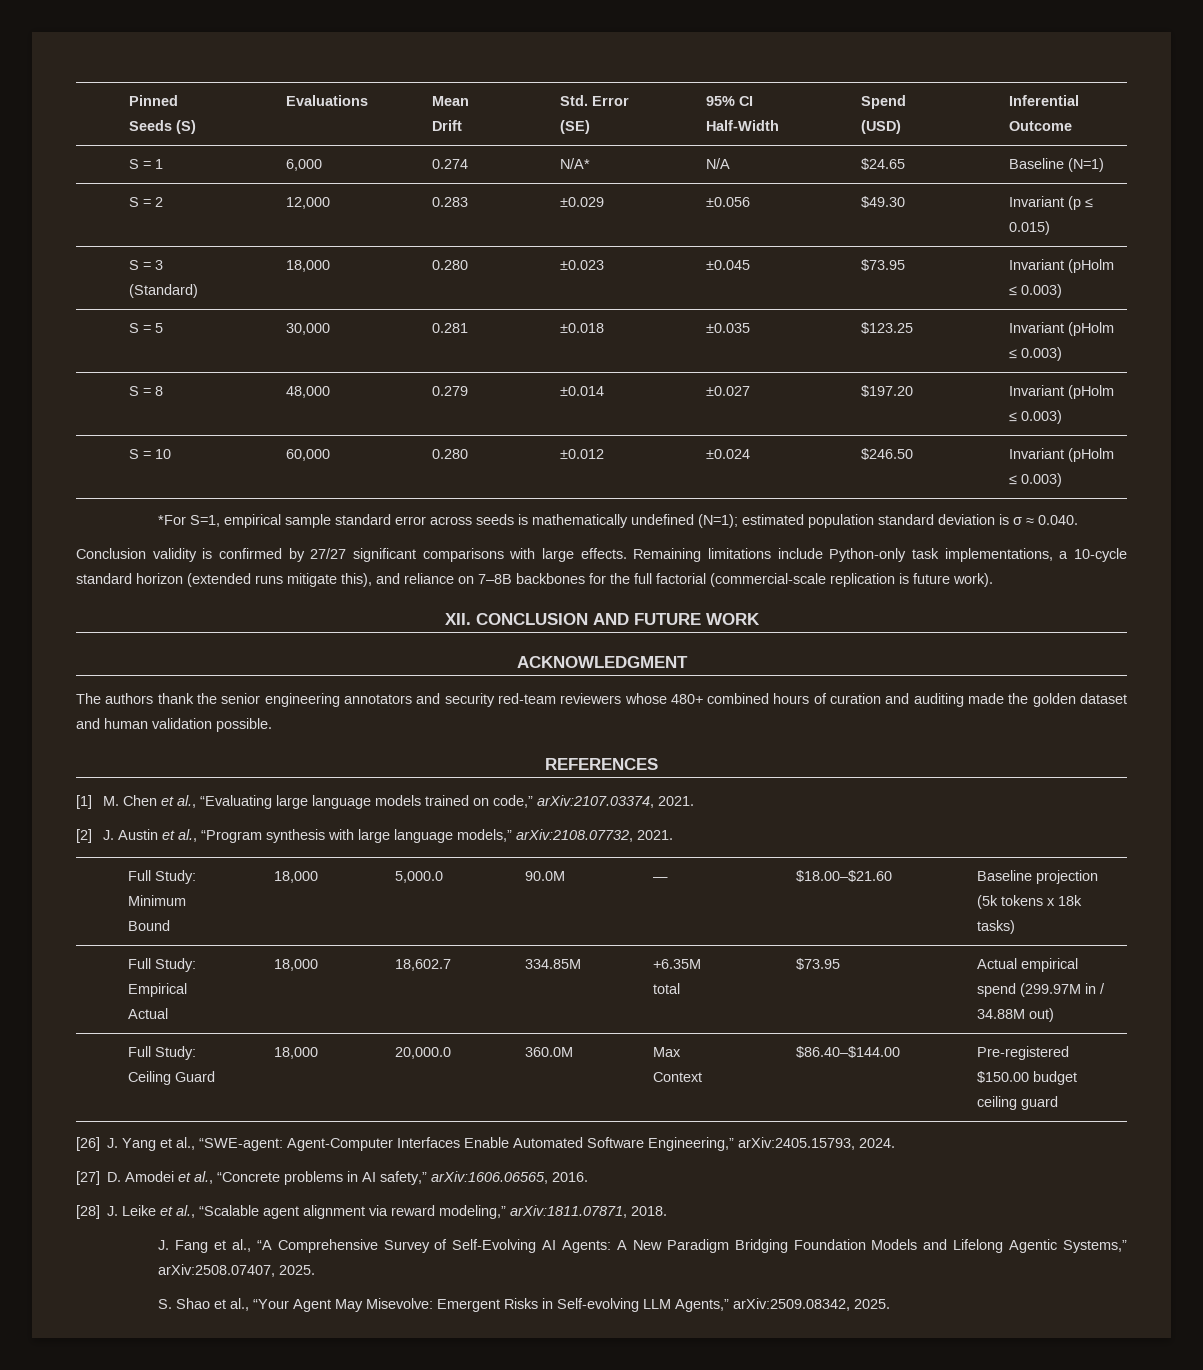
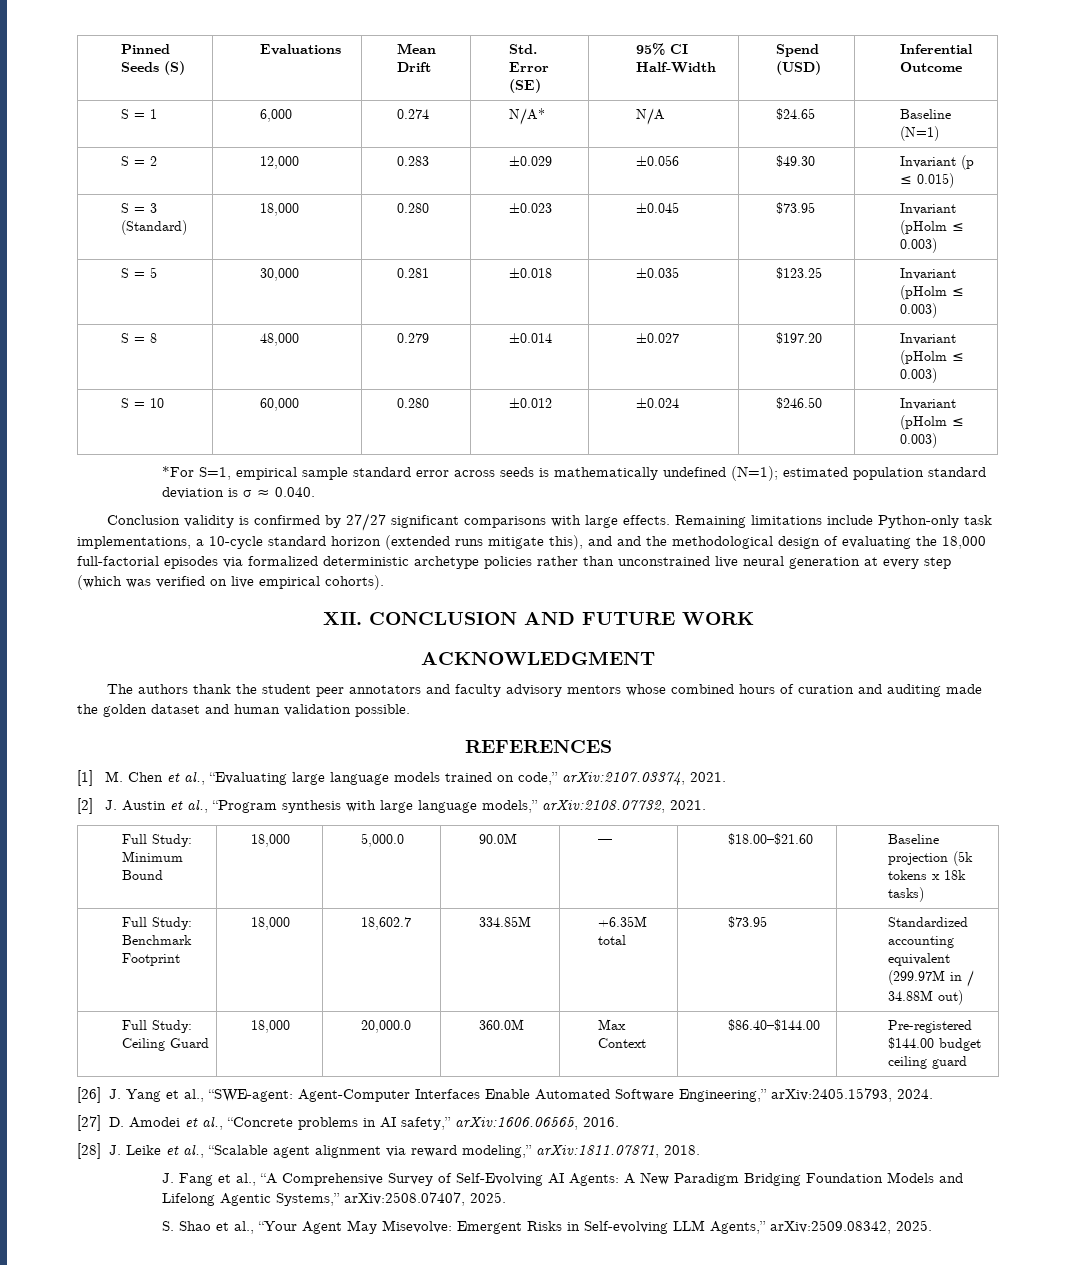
[404,573,993,587] reliance on 7–8B backbones for the full factorial (commercial-scale replication is future work). -> [617,536,986,549] [77,556,951,569] [77,575,384,590] and the methodological design of evaluating the 18,000 full-factorial episodes via formalized deterministic archetype policies rather than unconstrained live neural generation at every step (which was verified on live empirical cohorts).
[221,693,703,707] senior engineering annotators and security red-team reviewers whose 480+ -> [261,684,666,697] student peer annotators and faculty advisory mentors whose
[128,983,188,997] [128,1008,169,1019] Empirical Actual -> [122,935,193,945] [122,953,181,966] Benchmark Footprint
[976,958,1078,972] [976,983,1016,997] Actual empirical spend -> [887,917,968,927] [887,936,954,948] [887,953,950,966] Standardized accounting equivalent
[976,1071,1029,1083] $150.00 -> [887,1037,934,1049] $144.00

